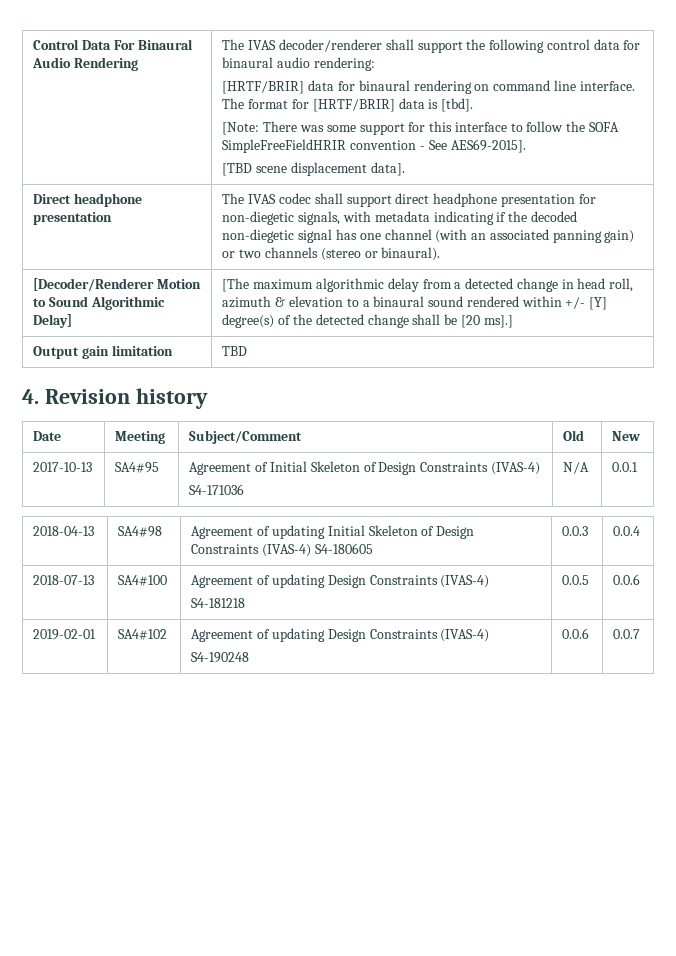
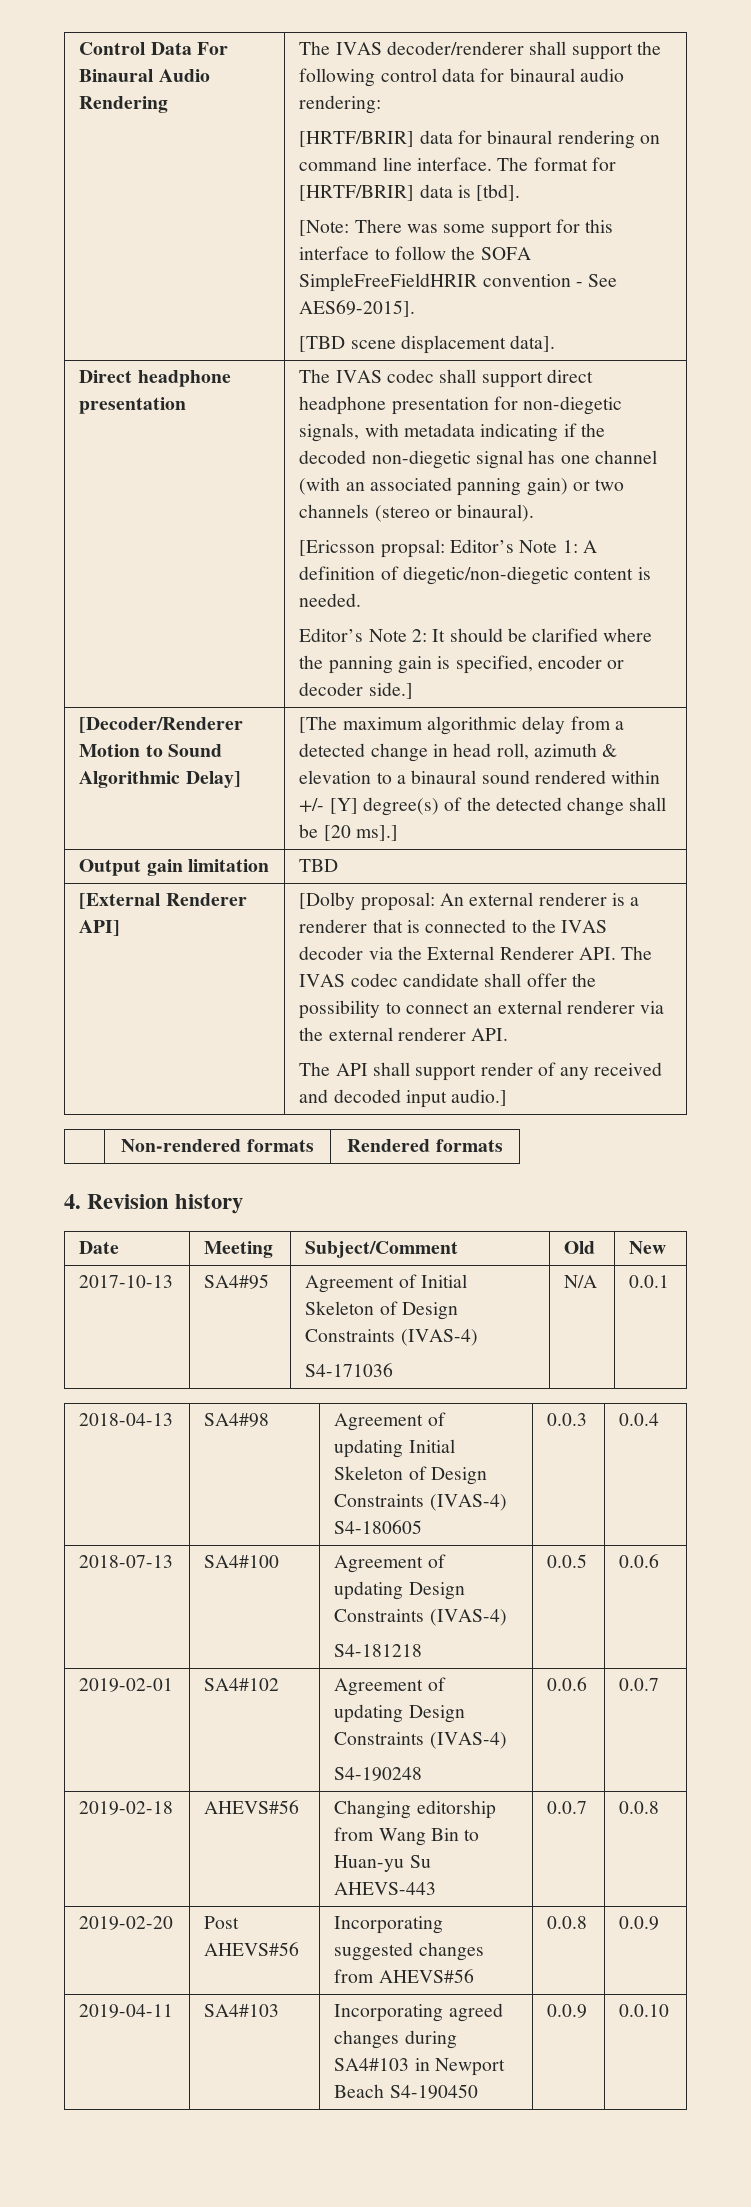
(441, 254) none -> [299,539,597,558] [299,566,651,585] [299,593,362,607] [299,628,653,642] [299,655,625,674] [299,682,413,699] // [Ericsson propsal: Editor’s Note 1: A definition of diegetic/non-diegetic content is needed. // Editor’s Note 2: It should be clarified where the panning gain is specified, encoder or decoder side.]
(248, 351) none -> [79,893,247,909] [79,920,121,936] [299,892,640,911] [299,919,608,933] [299,946,653,960] [299,973,596,987] [299,1000,665,1019] [299,1027,509,1041] [299,1062,663,1081] [299,1089,508,1108] [121,1139,314,1152] [347,1139,503,1152] // [External Renderer API] | [Dolby proposal: An external renderer is a renderer that is connected to the IVAS decoder via the External Renderer API. The IVAS codec candidate shall offer the possibility to connect an external renderer via the external renderer API. // The API shall support render of any received and decoded input audio.] // | Non-rendered formats | Rendered formats
(641, 634) none -> [79,1801,174,1815] [204,1800,300,1814] [334,1800,496,1819] [334,1827,480,1846] [334,1855,431,1872] [334,1882,437,1895] [547,1801,588,1814] [619,1801,660,1814] [79,1916,174,1930] [204,1916,240,1929] [204,1942,300,1956] [334,1916,444,1934] [334,1942,484,1961] [334,1969,474,1983] [547,1916,588,1929] [619,1916,660,1930] [79,2004,174,2018] [204,2004,280,2017] [334,2003,503,2022] [334,2030,457,2049] [334,2058,505,2076] [334,2084,478,2099] [547,2004,588,2018] [619,2004,670,2017] // 2019-02-18 | AHEVS#56 | Changing editorship from Wang Bin to Huan-yu Su AHEVS-443 | 0.0.7 | 0.0.8 // 2019-02-20 | Post AHEVS#56 | Incorporating suggested changes from AHEVS#56 | 0.0.8 | 0.0.9 // 2019-04-11 | SA4#103 | Incorporating agreed changes during SA4#103 in Newport Beach S4-190450 | 0.0.9 | 0.0.10

